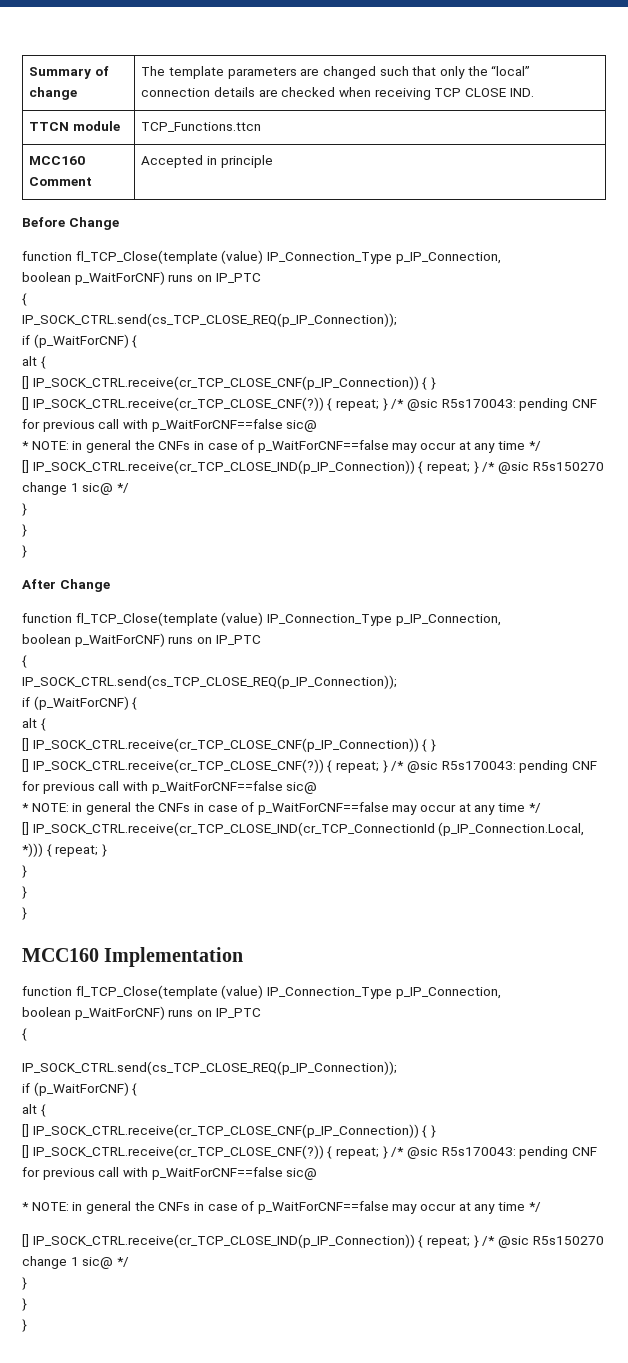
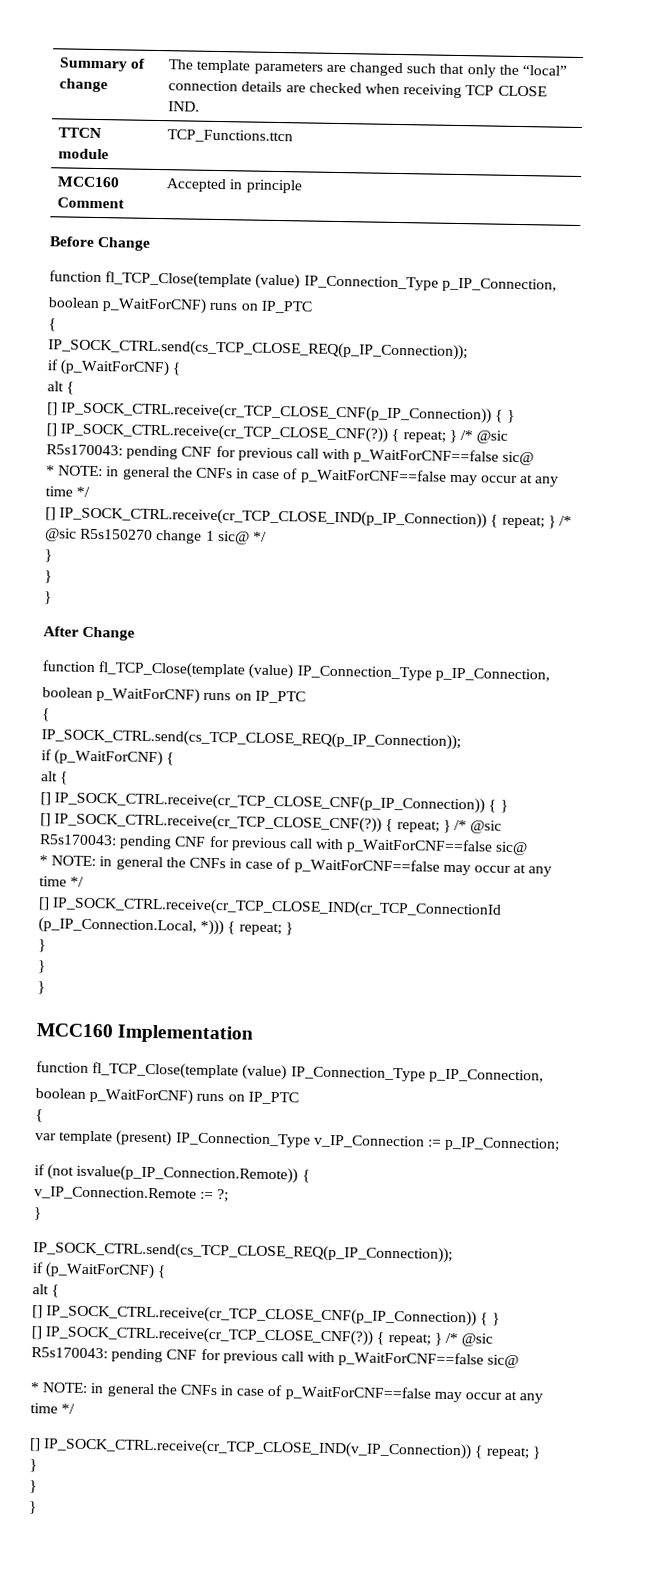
(27, 1034) none -> [35,1130,561,1152] [34,1164,310,1184] [34,1186,230,1203] [33,1207,41,1221] // var template (present) IP_Connection_Type v_IP_Connection := p_IP_Connection; // if (not isvalue(p_IP_Connection.Remote)) { // v_IP_Connection.Remote := ?; // }
[32,1234,604,1248] [22,1256,129,1269] IP_SOCK_CTRL.receive(cr_TCP_CLOSE_IND(p_IP_Connection)) { repeat; } /* @sic R5s150270 change 1 sic@ */ -> [43,1437,541,1460] IP_SOCK_CTRL.receive(cr_TCP_CLOSE_IND(v_IP_Connection)) { repeat; }

